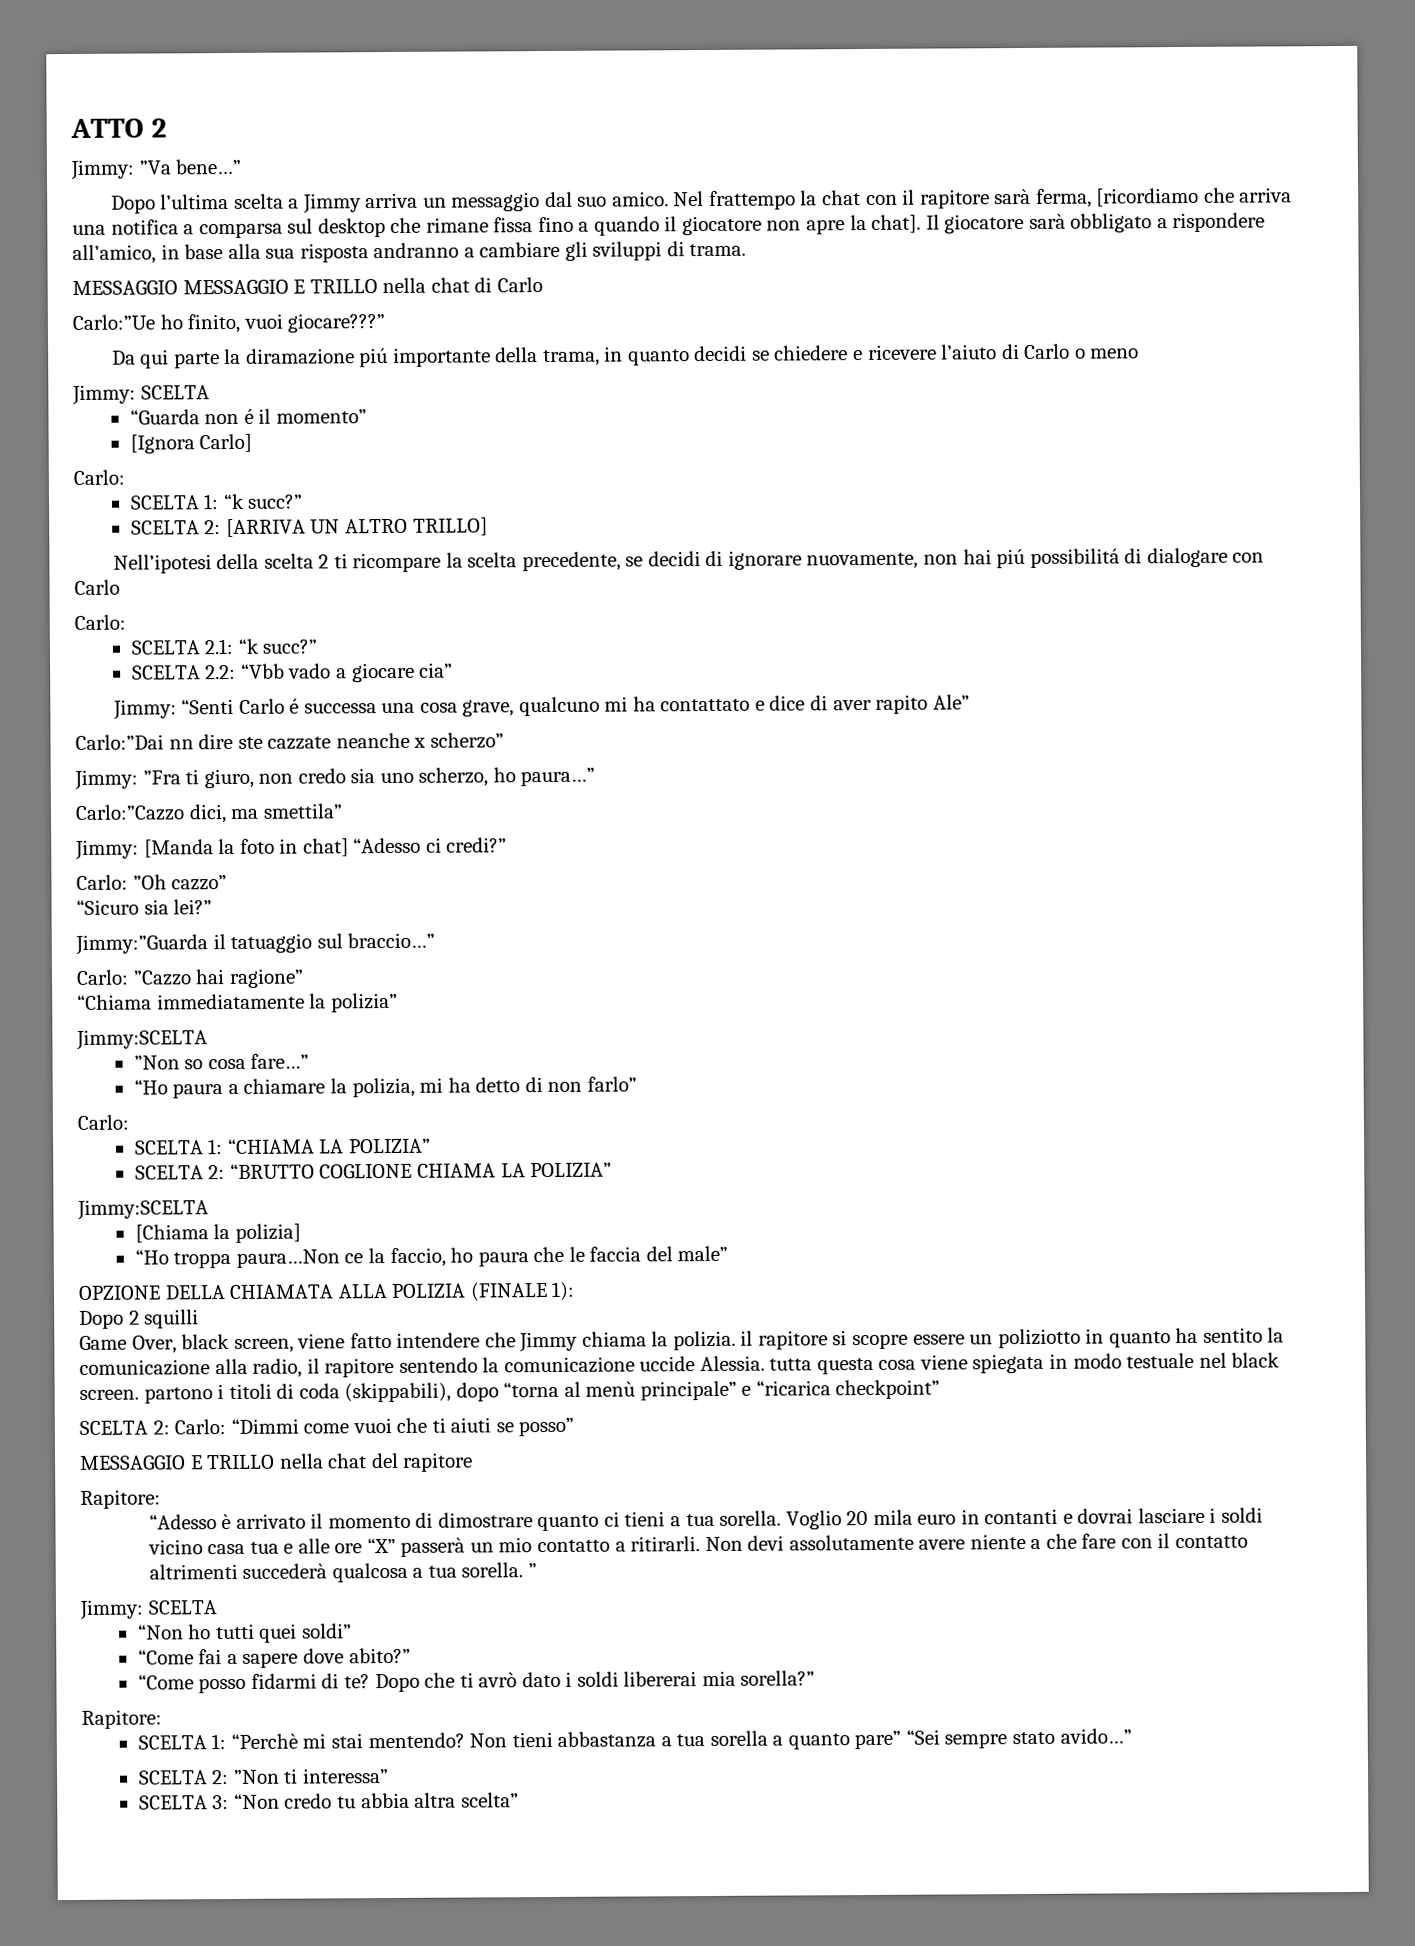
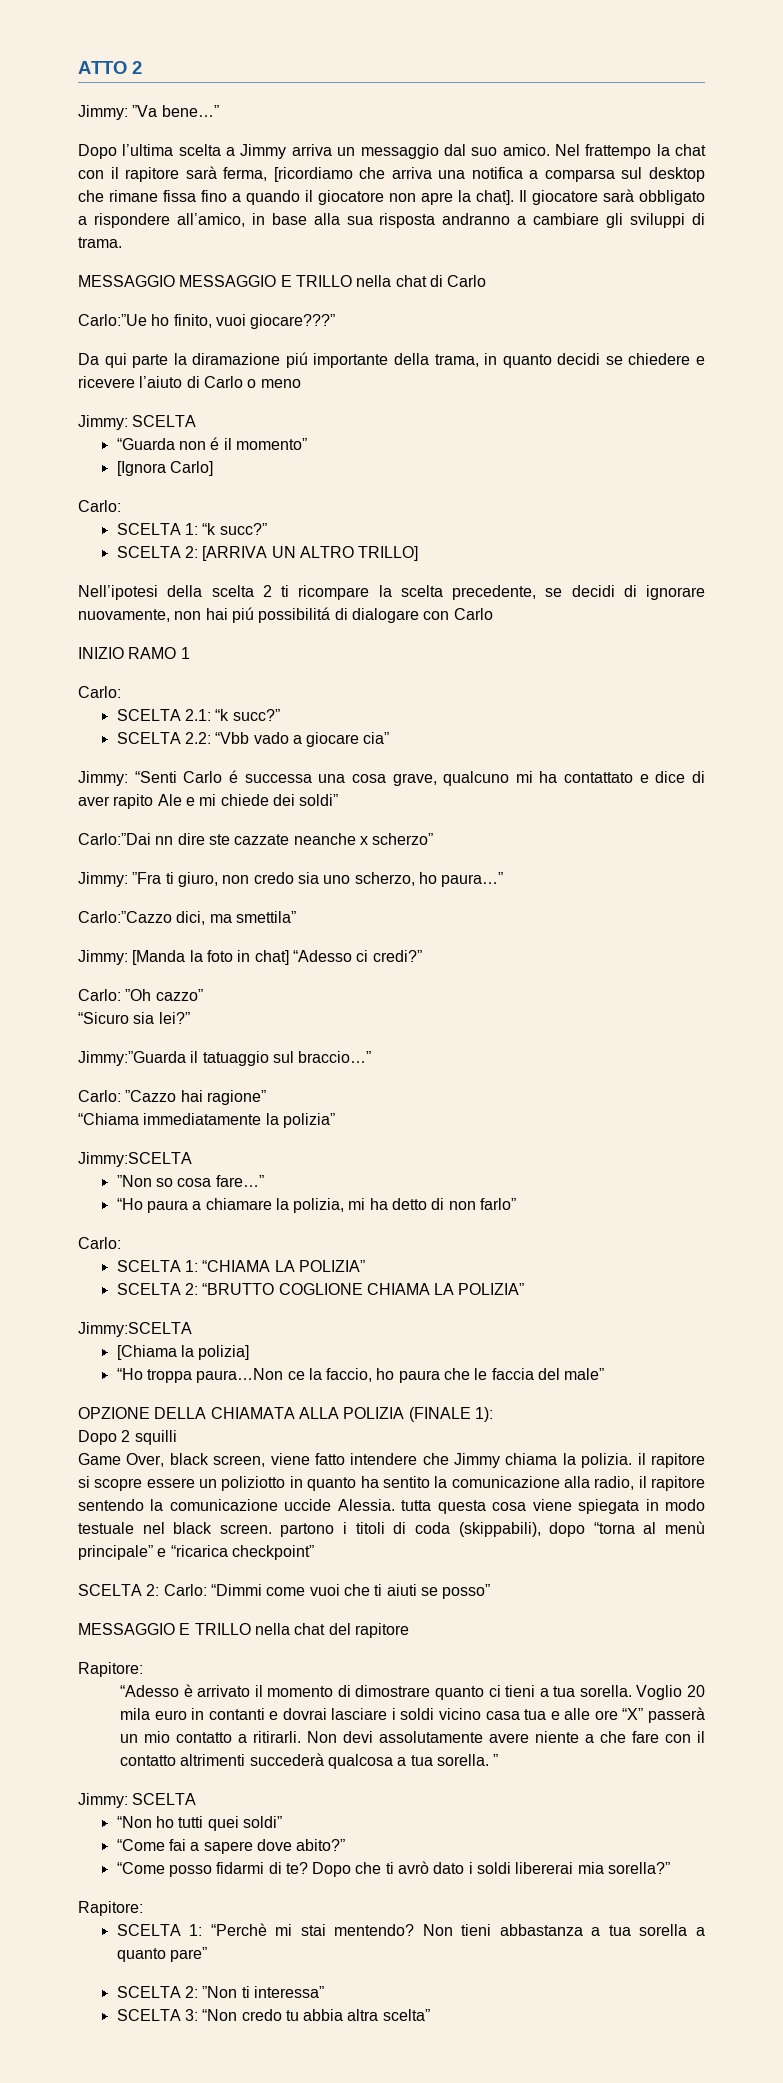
(120, 587) none -> [78,647,190,659] // INIZIO RAMO 1
[932,694,970,710] Ale” -> [157,794,339,806] Ale e mi chiede dei soldi”
[905,1728,1132,1749] “Sei sempre stato avido…” -> (207, 1954) none

